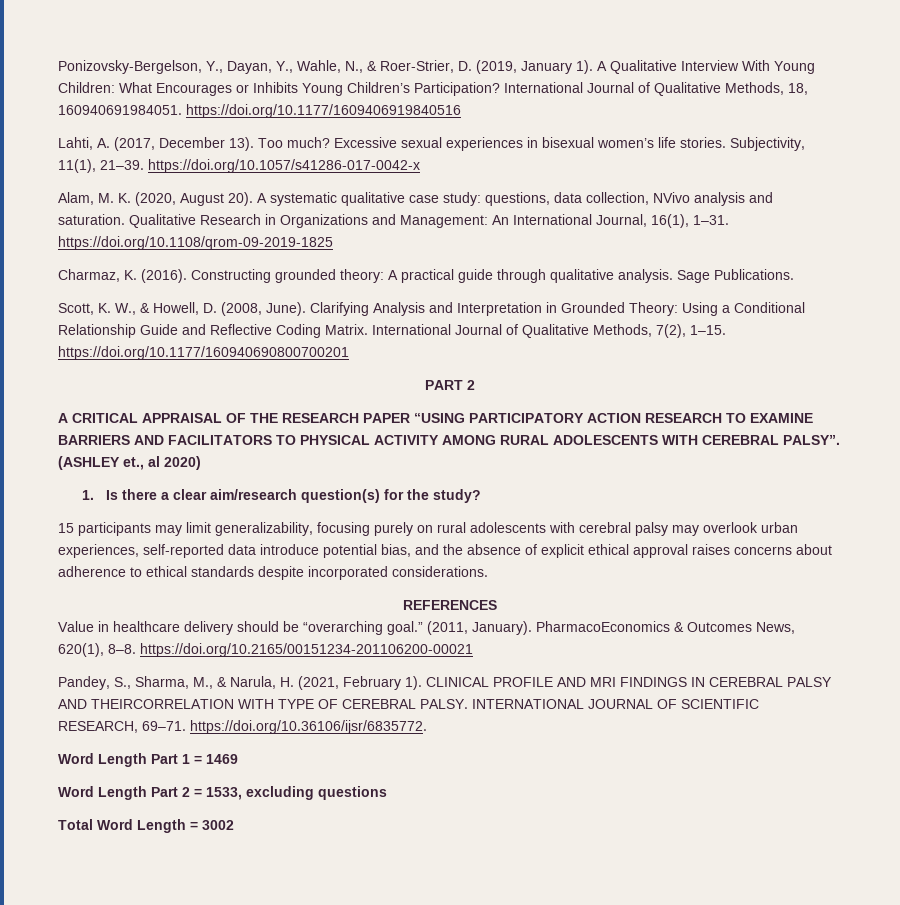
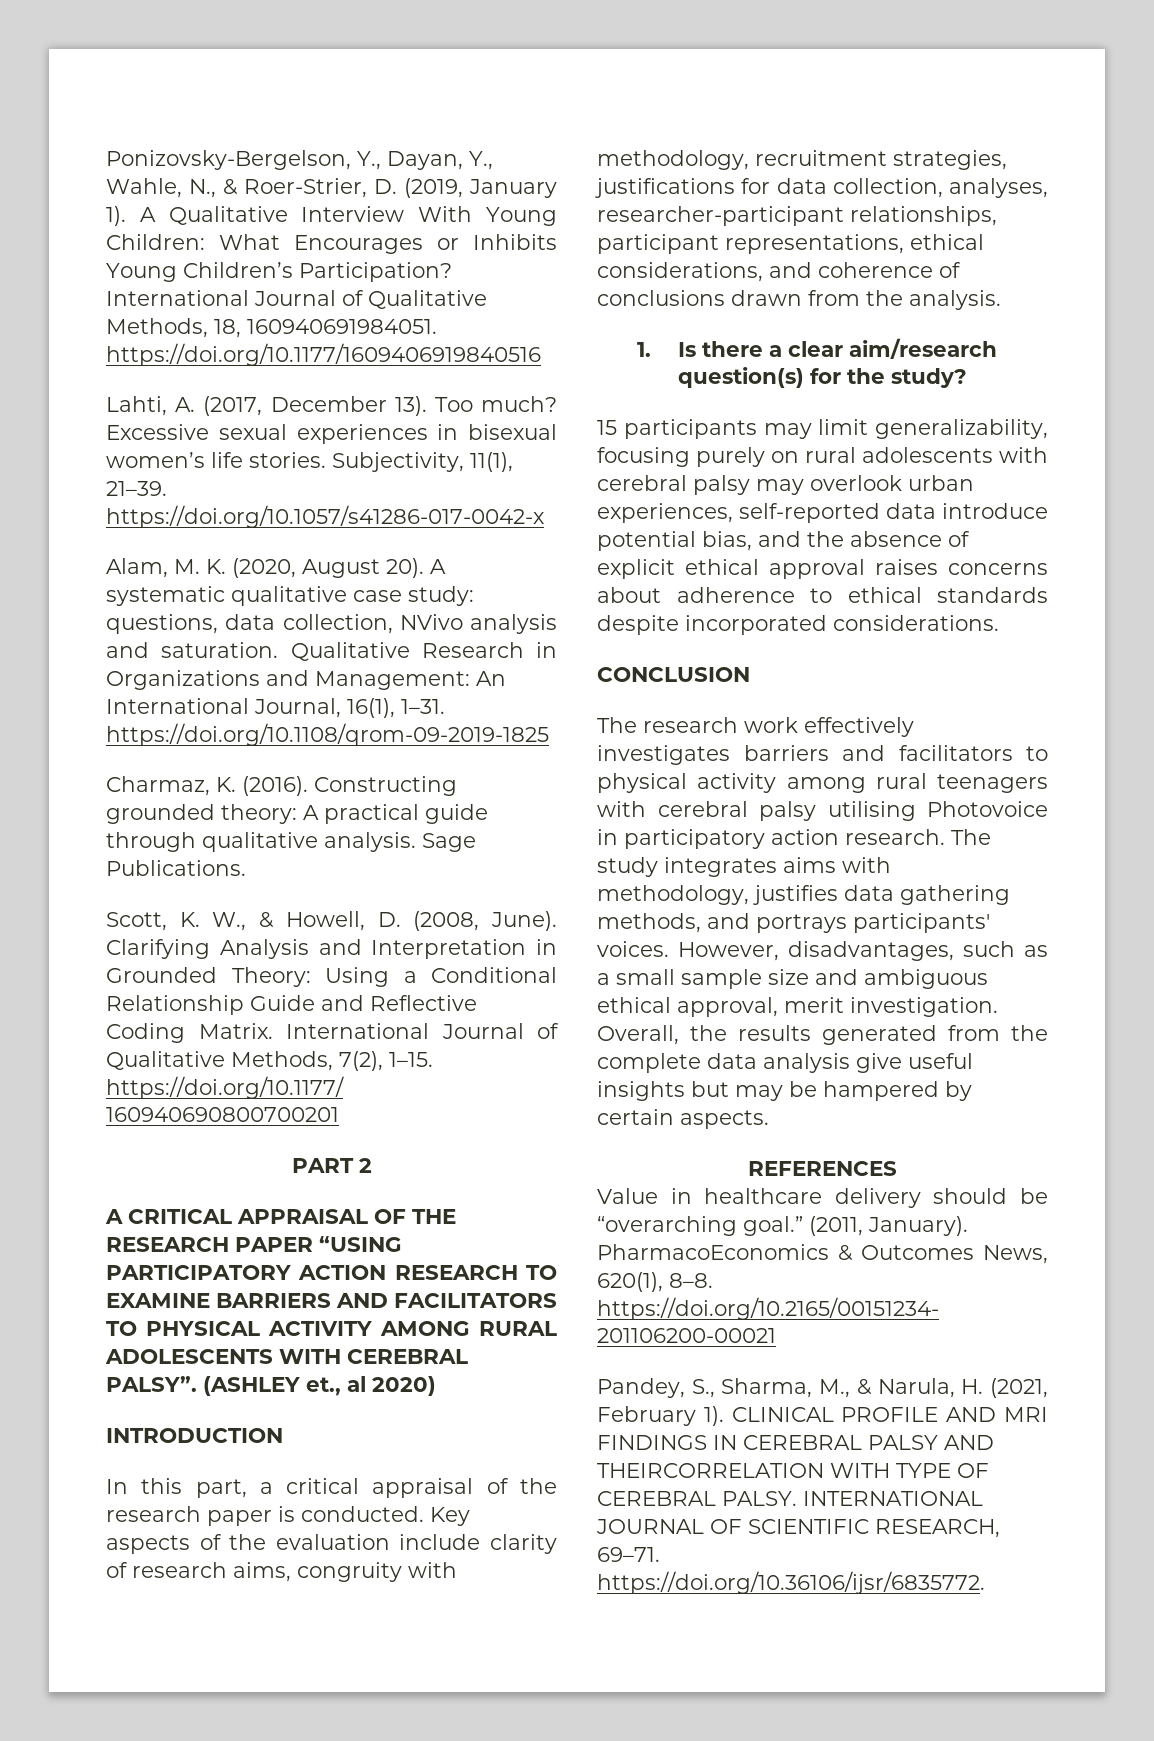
(201, 463) none -> [106,1428,283,1443] [106,1478,557,1498] [106,1506,470,1526] [106,1534,557,1554] [106,1562,457,1582] [597,150,1007,170] [595,178,1048,198] [597,206,997,226] [597,234,984,254] [597,262,961,282] [597,290,1001,310] // INTRODUCTION // In this part, a critical appraisal of the research paper is conducted. Key aspects of the evaluation include clarity of research aims, congruity with methodology, recruitment strategies, justifications for data collection, analyses, researcher-participant relationships, participant representations, ethical considerations, and coherence of conclusions drawn from the analysis.
(488, 571) none -> [597,667,750,682] [597,717,914,737] [597,745,1048,765] [597,773,1048,793] [597,801,1048,821] [597,829,991,849] [597,857,891,877] [597,885,1010,905] [597,913,990,933] [597,941,1048,961] [597,969,988,989] [597,997,998,1017] [597,1025,1048,1045] [597,1053,973,1073] [597,1081,972,1101] [597,1109,769,1129] // CONCLUSION // The research work effectively investigates barriers and facilitators to physical activity among rural teenagers with cerebral palsy utilising Photovoice in participatory action research. The study integrates aims with methodology, justifies data gathering methods, and portrays participants' voices. However, disadvantages, such as a small sample size and ambiguous ethical approval, merit investigation. Overall, the results generated from the complete data analysis give useful insights but may be hampered by certain aspects.
[58,753,238,767] [58,786,387,800] [58,819,234,833] // Word Length Part 1 = 1469 // Word Length Part 2 = 1533, excluding questions // Total Word Length = 3002 -> (985, 1582) none

